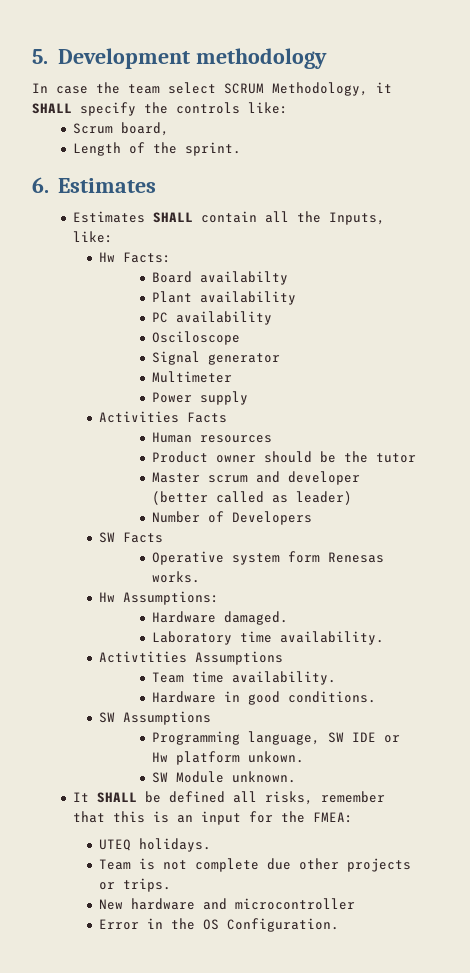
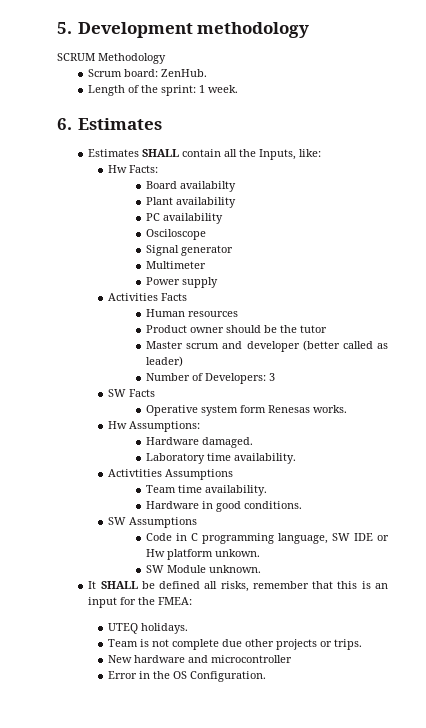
[32,82,392,96] [32,102,288,116] In case the team select SCRUM Methodology, it SHALL specify the controls like: -> [57,53,166,64] SCRUM Methodology
[121,122,170,136] board, -> [124,69,208,77] board: ZenHub.
[185,142,242,156] sprint. -> [161,85,239,96] sprint: 1 week.
[231,511,312,525] Developers -> [205,373,276,384] Developers: 3
[151,731,240,745] Programming -> [146,533,275,544] Code in C programming

